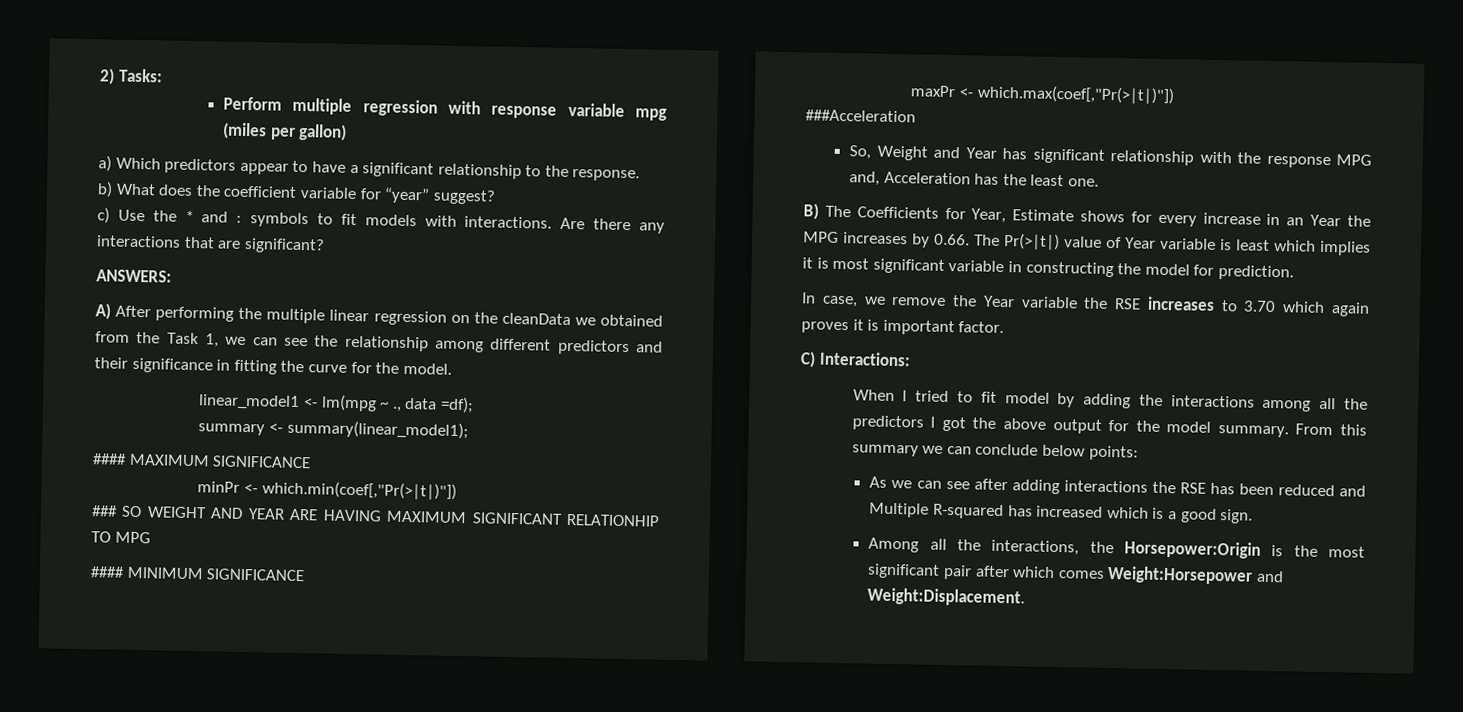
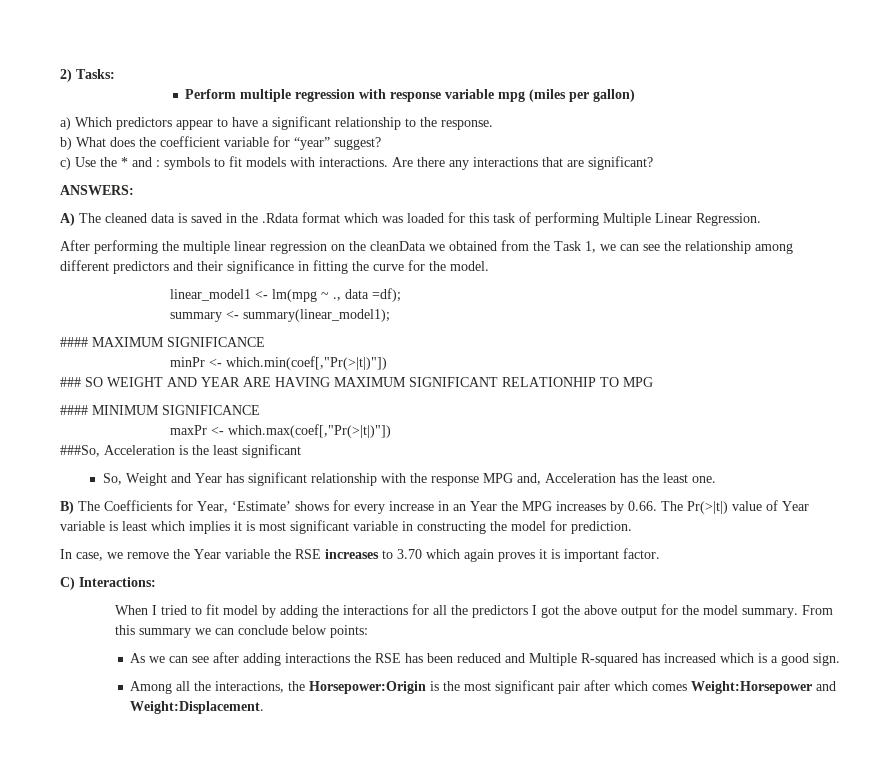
(111, 311) none -> [79,212,761,226] The cleaned data is saved in the .Rdata format which was loaded for this task of performing Multiple Linear Regression. //
[805,109,916,123] ###Acceleration -> [60,444,301,458] ###So, Acceleration is the least significant
[1012,209,1075,222] Estimate -> [232,501,291,511] ‘Estimate’
[1262,399,1312,412] among -> [411,604,429,615] for

